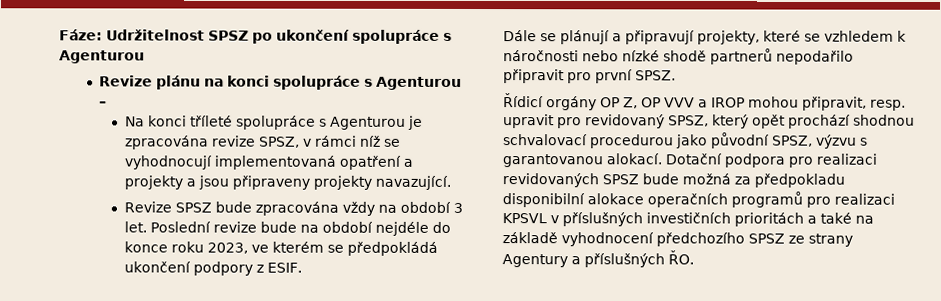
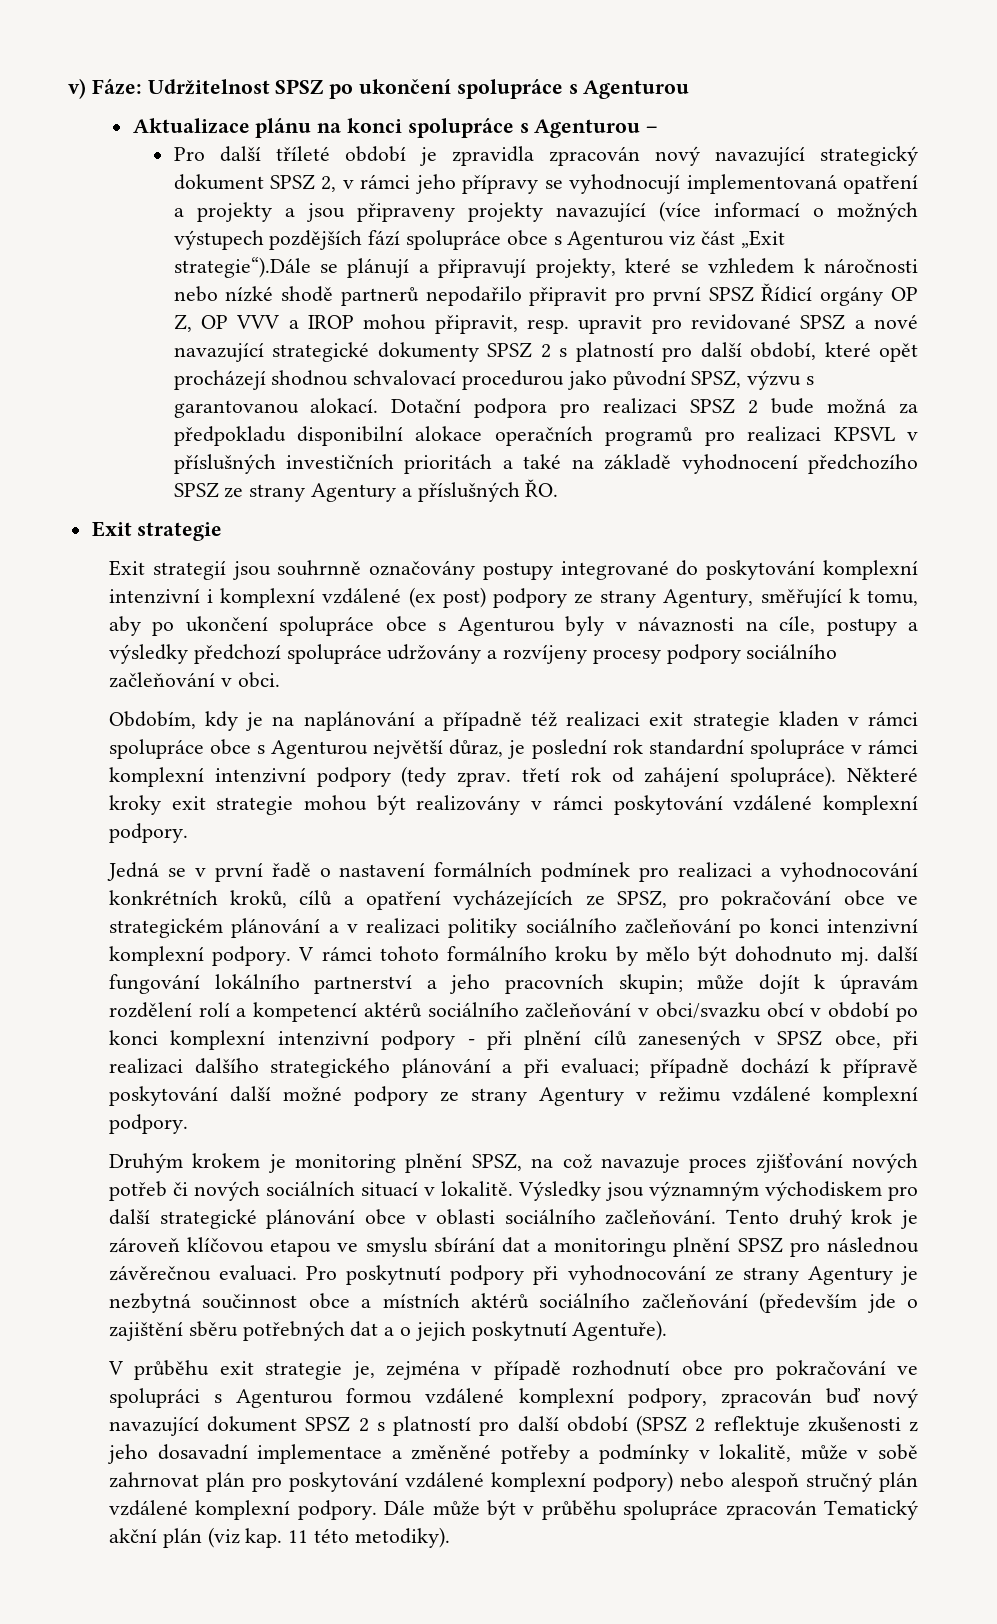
(59, 35) none -> [68,78,86,99] v)
[99,75,154,87] Revize -> [132,118,250,134] Aktualizace
[124,115,423,130] [124,135,381,150] Na konci tříleté spolupráce s Agenturou je zpracována revize SPSZ, v rámci níž -> [173,146,918,166] [173,174,539,194] Pro další tříleté období je zpravidla zpracován nový navazující strategický dokument SPSZ 2, v rámci jeho přípravy
[374,175,451,190] [123,201,463,216] [123,221,451,236] [123,241,438,256] [123,261,302,276] [503,30,537,42] navazující. // Revize SPSZ bude zpracována vždy na období 3 let. Poslední revize bude na období nejdéle do konce roku 2023, ve kterém se předpokládá ukončení podpory z ESIF. // Dále -> [555,201,918,222] [173,230,785,250] [173,257,311,278] navazující (více informací o možných výstupech pozdějších fází spolupráce obce s Agenturou viz část „Exit strategie“).Dále
[635,70,676,81] SPSZ. // -> [708,286,754,302] SPSZ
[585,114,851,129] revidovaný SPSZ, který opět prochází -> [690,314,918,330] [173,342,918,362] [173,370,266,390] revidované SPSZ a nové navazující strategické dokumenty SPSZ 2 s platností pro další období, které opět procházejí
[502,173,639,188] revidovaných SPSZ -> [690,398,759,414] SPSZ 2
(694, 257) none -> [91,521,223,541] [108,560,919,580] [108,587,918,608] [108,616,918,636] [108,644,838,664] [108,672,280,688] [108,711,919,731] [108,739,918,759] [108,766,918,787] [108,795,918,815] [108,823,188,843] [106,862,918,882] [108,890,919,910] [108,918,918,938] [108,946,918,966] [108,974,919,994] [108,1002,918,1022] [108,1030,918,1050] [108,1058,918,1078] [108,1086,918,1106] [108,1114,188,1134] [108,1153,918,1173] [108,1181,919,1201] [108,1209,919,1229] [108,1237,919,1257] [108,1265,918,1285] [108,1292,918,1313] [108,1320,668,1341] [107,1360,918,1380] [108,1388,918,1408] [108,1415,919,1436] [106,1444,918,1464] [108,1471,918,1492] [108,1500,918,1520] [108,1527,450,1548] // Exit strategie // Exit strategií jsou souhrnně označovány postupy integrované do poskytování komplexní intenzivní i komplexní vzdálené (ex post) podpory ze strany Agentury, směřující k tomu, aby po ukončení spolupráce obce s Agenturou byly v návaznosti na cíle, postupy a výsledky předchozí spolupráce udržovány a rozvíjeny procesy podpory sociálního začleňování v obci. // Obdobím, kdy je na naplánování a případně též realizaci exit strategie kladen v rámci spolupráce obce s Agenturou největší důraz, je poslední rok standardní spolupráce v rámci komplexní intenzivní podpory (tedy zprav. třetí rok od zahájení spolupráce). Některé kroky exit strategie mohou být realizovány v rámci poskytování vzdálené komplexní podpory. // Jedná se v první řadě o nastavení formálních podmínek pro realizaci a vyhodnocování konkrétních kroků, cílů a opatření vycházejících ze SPSZ, pro pokračování obce ve strategickém plánování a v realizaci politiky sociálního začleňování po konci intenzivní komplexní podpory. V rámci tohoto formálního kroku by mělo být dohodnuto mj. další fungování lokálního partnerství a jeho pracovních skupin; může dojít k úpravám rozdělení rolí a kompetencí aktérů sociálního začleňování v obci/svazku obcí v období po konci komplexní intenzivní podpory - při plnění cílů zanesených v SPSZ obce, při realizaci dalšího strategického plánování a při evaluaci; případně dochází k přípravě poskytování další možné podpory ze strany Agentury v režimu vzdálené komplexní podpory. // Druhým krokem je monitoring plnění SPSZ, na což navazuje proces zjišťování nových potřeb či nových sociálních situací v lokalitě. Výsledky jsou významným východiskem pro další strategické plánování obce v oblasti sociálního začleňování. Tento druhý krok je zároveň klíčovou etapou ve smyslu sbírání dat a monitoringu plnění SPSZ pro následnou závěrečnou evaluaci. Pro poskytnutí podpory při vyhodnocování ze strany Agentury je nezbytná součinnost obce a místních aktérů sociálního začleňování (především jde o zajištění sběru potřebných dat a o jejich poskytnutí Agentuře). // V průběhu exit strategie je, zejména v případě rozhodnutí obce pro pokračování ve spolupráci s Agenturou formou vzdálené komplexní podpory, zpracován buď nový navazující dokument SPSZ 2 s platností pro další období (SPSZ 2 reflektuje zkušenosti z jeho dosavadní implementace a změněné potřeby a podmínky v lokalitě, může v sobě zahrnovat plán pro poskytování vzdálené komplexní podpory) nebo alespoň stručný plán vzdálené komplexní podpory. Dále může být v průběhu spolupráce zpracován Tematický akční plán (viz kap. 11 této metodiky).

